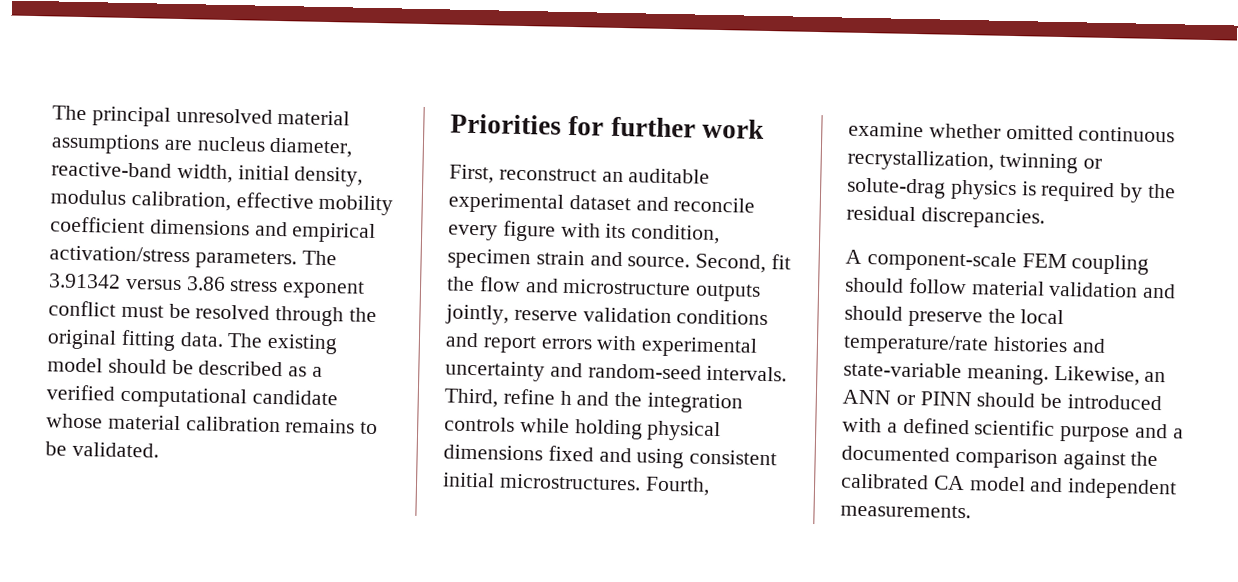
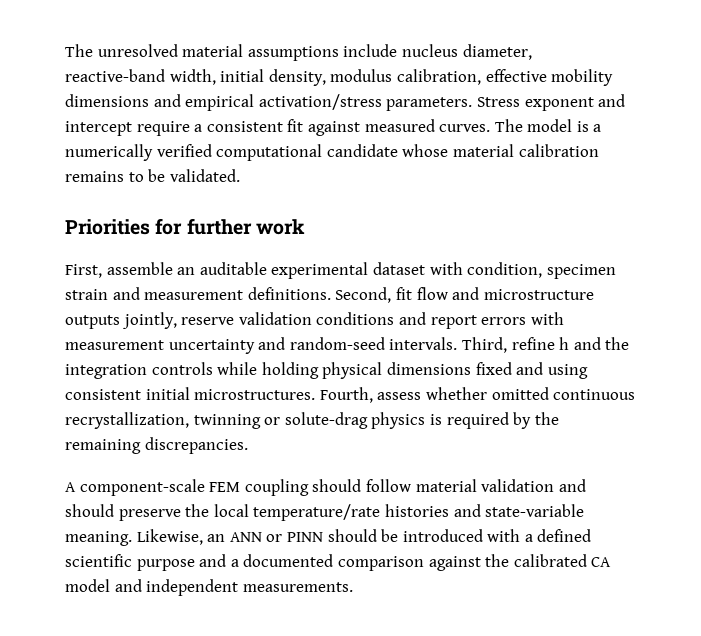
[52,105,171,127] The principal -> [65,44,93,57] The
[163,139,192,151] are -> [343,44,398,57] include
[50,216,145,234] coefficient -> (614, 77) none
[301,250,337,266] [48,273,366,299] [48,300,378,327] [47,329,339,355] [47,357,324,377] The 3.91342 versus 3.86 stress exponent conflict must be resolved through the original fitting data. The existing model should be described as a -> [476,94,626,111] [65,119,602,136] [65,144,153,161] Stress exponent and intercept require a consistent fit against measured curves. The model is a numerically
[498,167,597,182] reconstruct -> [106,262,173,275] assemble
[635,196,756,213] [448,220,627,242] and reconcile every figure with its -> [429,262,463,275] with
[627,256,691,268] source. -> [144,287,331,300] measurement definitions.
[446,276,475,292] the -> (412, 293) none
[641,336,759,358] experimental -> [65,340,164,350] measurement
[848,121,924,138] examine -> [377,392,422,400] assess
[846,205,916,222] residual -> [65,439,141,454] remaining

